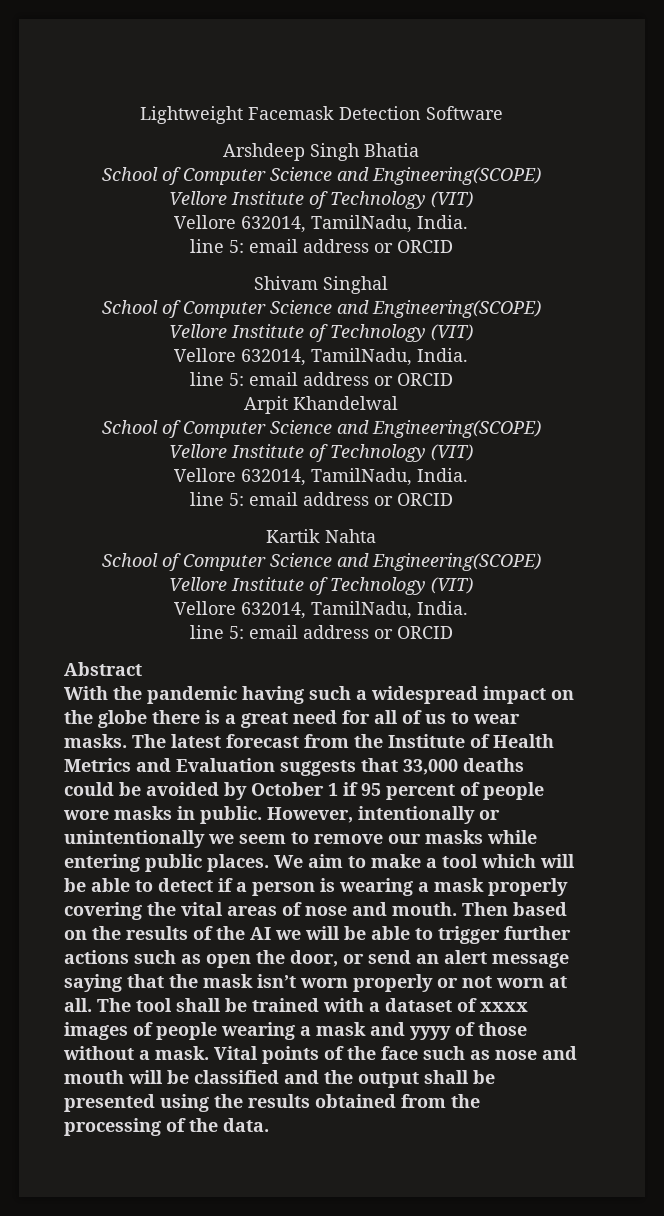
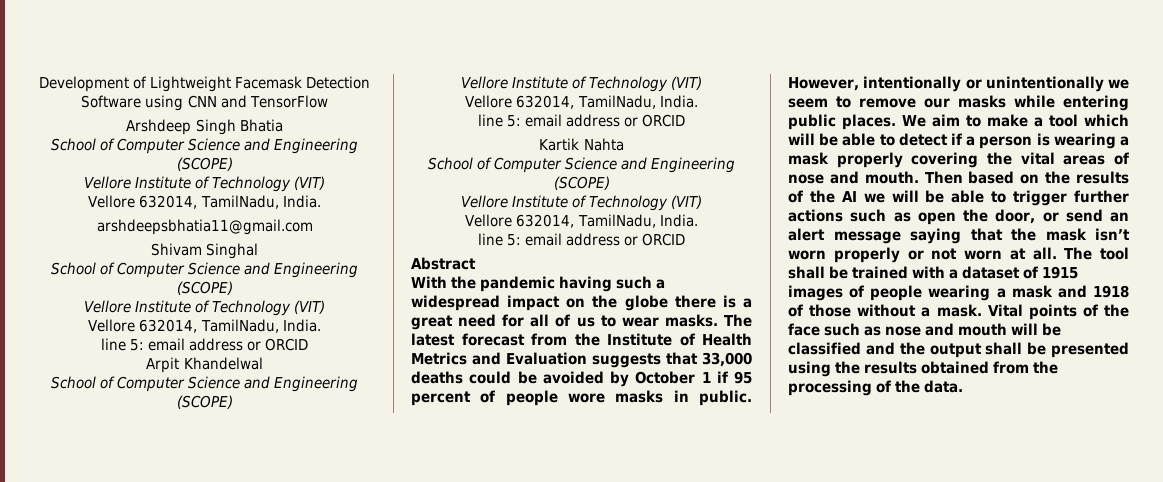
(139, 115) none -> [38,76,147,92] Development of
(503, 113) none -> [145,95,328,111] using CNN and TensorFlow
[371,167,541,185] [169,191,473,209] [174,215,468,233] [189,239,453,253] Engineering(SCOPE) // Vellore Institute of Technology (VIT) // Vellore 632014, TamilNadu, India. // line 5: email address or ORCID -> [274,138,359,154] [176,157,233,171] [83,176,326,192] [88,195,321,209] [96,219,313,235] Engineering (SCOPE) // Vellore Institute of Technology (VIT) // Vellore 632014, TamilNadu, India. // arshdeepsbhatia11@gmail.com
[371,300,541,318] Engineering(SCOPE) -> [274,262,359,278] [176,281,233,295] Engineering (SCOPE)
[371,420,541,438] Engineering(SCOPE) -> [274,376,359,392] [176,395,233,409] Engineering (SCOPE)
[371,553,541,571] Engineering(SCOPE) -> [651,157,736,173] [553,176,610,190] Engineering (SCOPE)
[480,1002,528,1012] xxxx -> [1042,266,1079,279] 1915
[410,1026,451,1040] yyyy -> [1093,285,1129,298] 1918

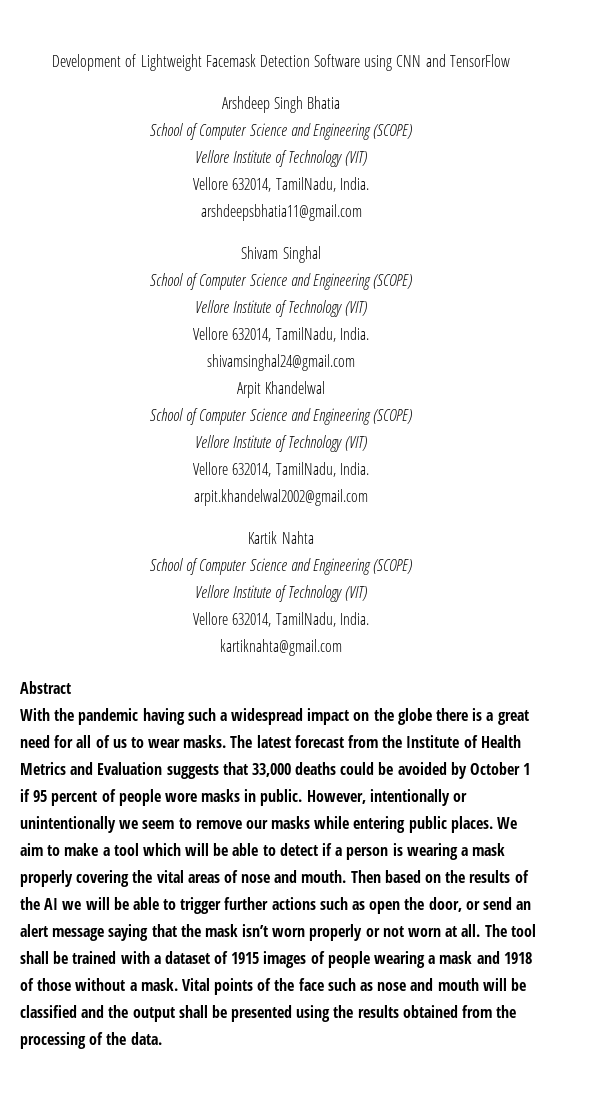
[100,338,309,351] line 5: email address or ORCID -> [207,354,355,371] shivamsinghal24@gmail.com
[477,114,686,127] line 5: email address or ORCID -> [194,489,368,506] arpit.khandelwal2002@gmail.com
[477,233,686,246] line 5: email address or ORCID -> [220,639,342,656] kartiknahta@gmail.com

